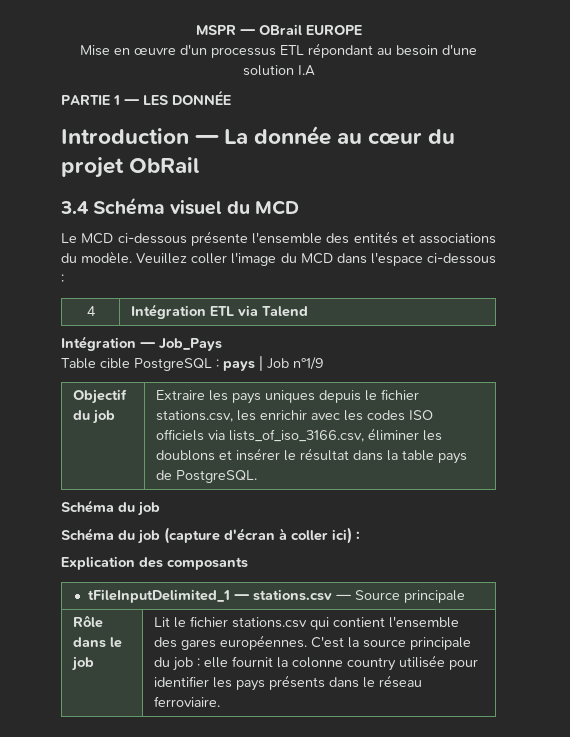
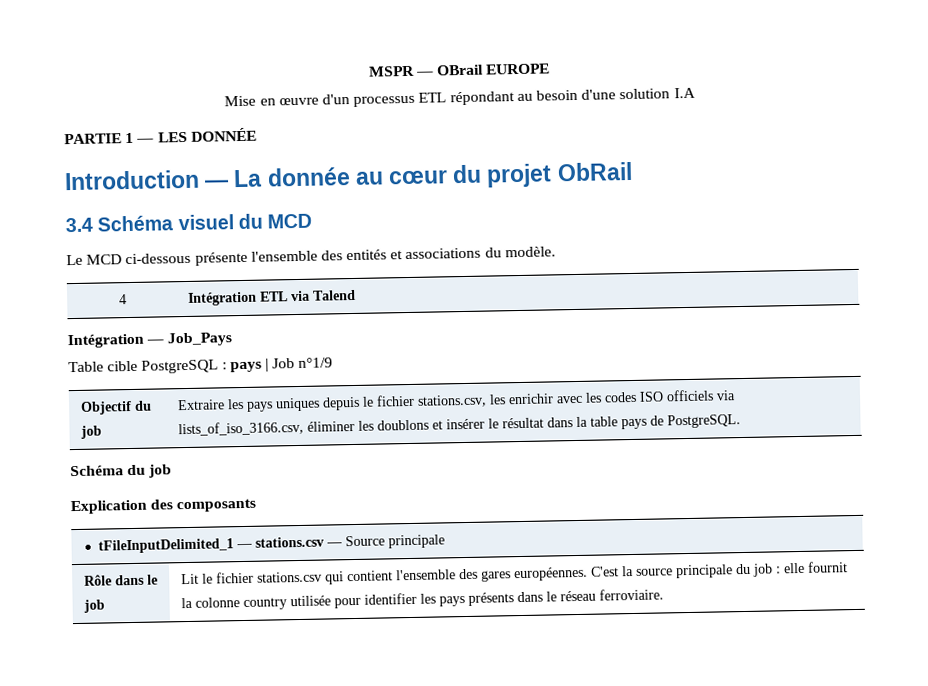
[136,252,496,266] [61,274,64,283] Veuillez coller l'image du MCD dans l'espace ci-dessous : -> (556, 252) none
[61,527,360,544] // Schéma du job (capture d'écran à coller ici) : -> (173, 471) none

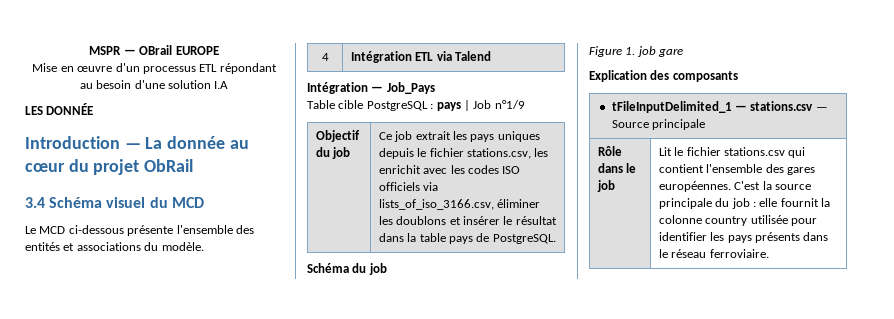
[64,132,155,145] PARTIE 1 — -> (229, 85) none
[176,399,225,411] Extraire -> [378,131,451,142] Ce job extrait
[507,393,554,405] enrichir -> [378,165,421,174] enrichit
(173, 471) none -> [589,46,684,57] // Figure 1. job gare

